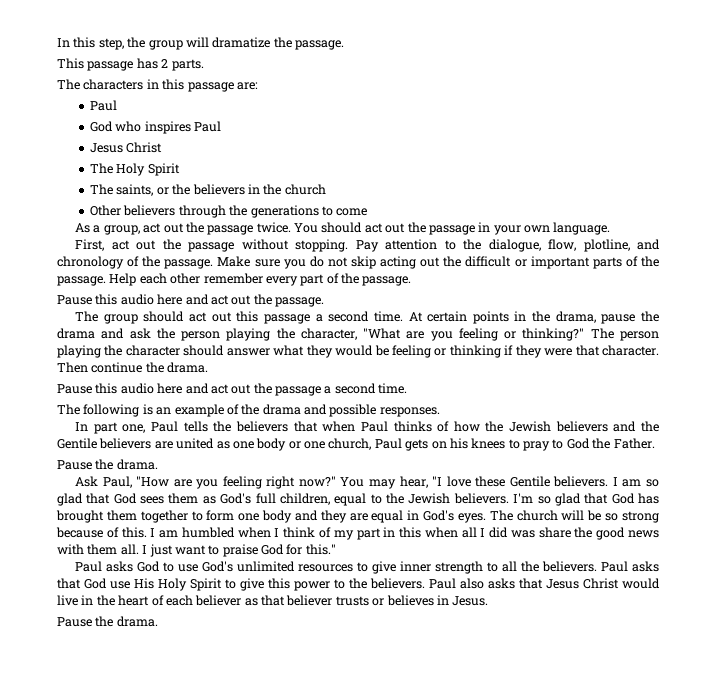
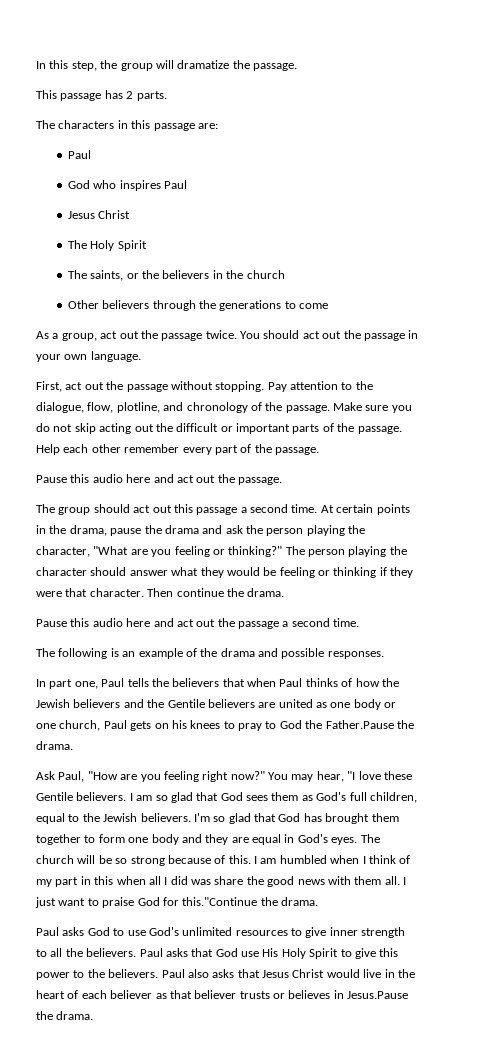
[613,438,655,449] [57,460,92,470] Father. // Pause -> [325,720,394,729] Father.Pause
[305,544,336,555] this." -> [182,897,318,906] this."Continue the drama.
[452,596,489,606] [57,617,92,627] Jesus. // Pause -> [347,991,409,999] Jesus.Pause

